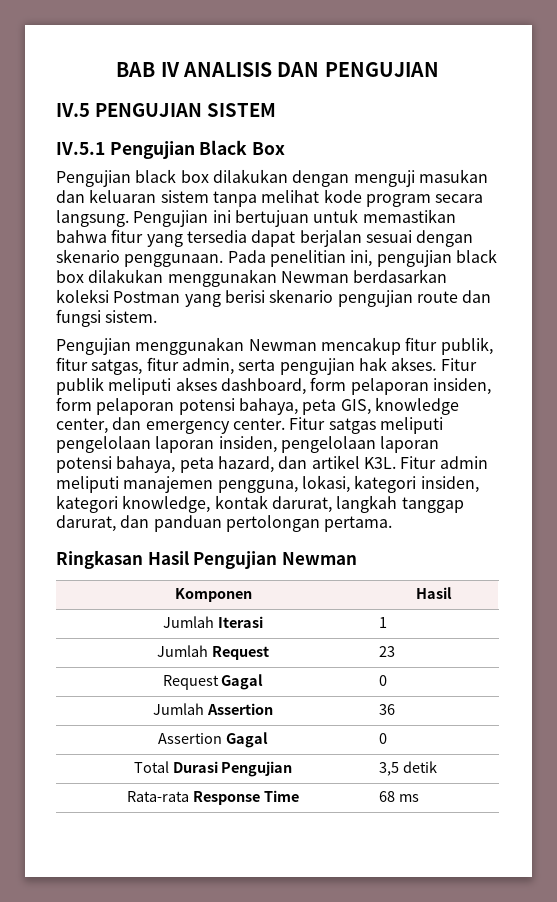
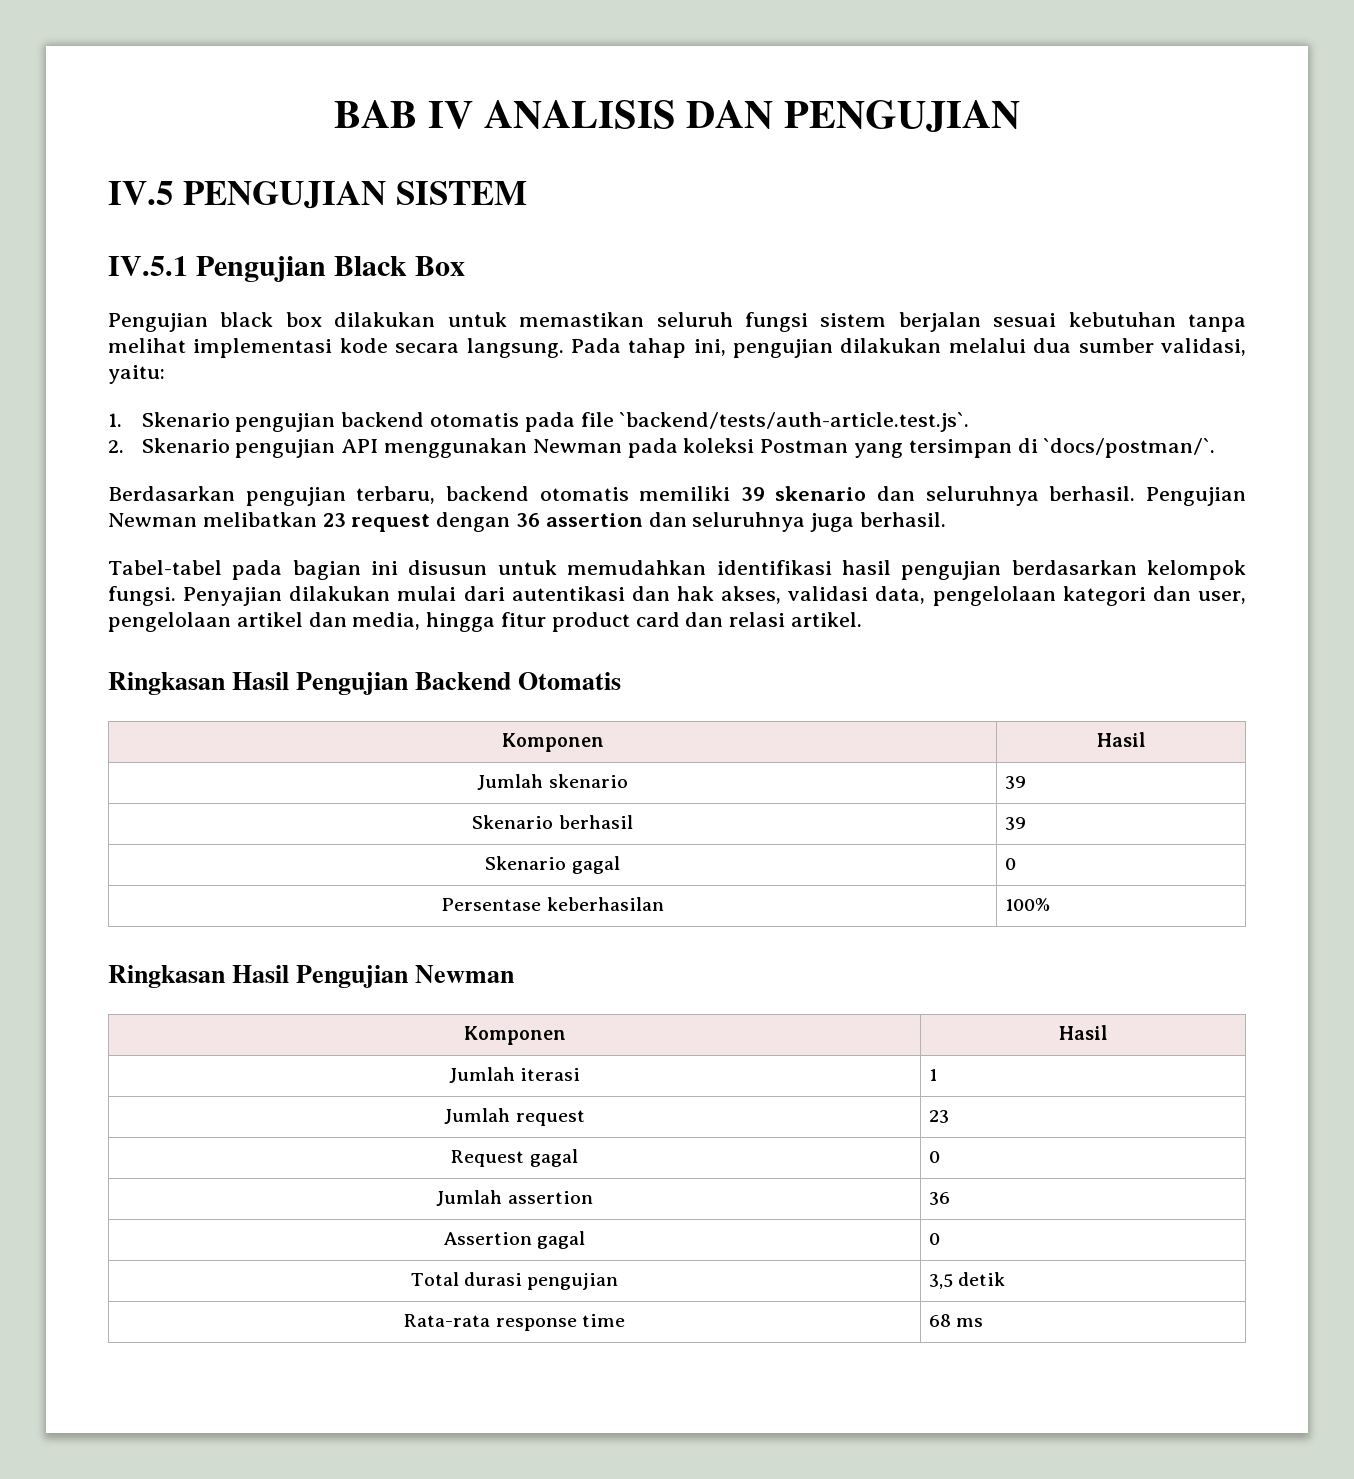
[292,169,488,187] [56,189,484,207] [56,209,456,227] [56,229,474,247] [56,249,497,267] [56,269,448,287] dengan menguji masukan dan keluaran sistem tanpa melihat kode program secara langsung. Pengujian ini bertujuan untuk memastikan bahwa fitur yang tersedia dapat berjalan sesuai dengan skenario penggunaan. Pada penelitian ini, pengujian black box dilakukan menggunakan Newman berdasarkan -> [447,312,1246,332] [108,338,1246,358] [108,365,165,384] [108,412,970,432] [108,438,678,458] untuk memastikan seluruh fungsi sistem berjalan sesuai kebutuhan tanpa melihat implementasi kode secara langsung. Pada tahap ini, pengujian dilakukan melalui dua sumber validasi, yaitu: // 1. Skenario pengujian backend otomatis pada file `backend/tests/auth-article.test.js`. // 2. Skenario pengujian API menggunakan Newman pada
[224,289,492,307] [56,309,158,327] [56,337,493,355] [56,357,477,375] [56,377,491,395] [56,397,459,415] [56,417,443,434] [56,436,440,453] [56,455,488,473] [56,475,479,493] [56,495,464,513] [56,515,393,532] berisi skenario pengujian route dan fungsi sistem. // Pengujian menggunakan Newman mencakup fitur publik, fitur satgas, fitur admin, serta pengujian hak akses. Fitur publik meliputi akses dashboard, form pelaporan insiden, form pelaporan potensi bahaya, peta GIS, knowledge center, dan emergency center. Fitur satgas meliputi pengelolaan laporan insiden, pengelolaan laporan potensi bahaya, peta hazard, dan artikel K3L. Fitur admin meliputi manajemen pengguna, lokasi, kategori insiden, kategori knowledge, kontak darurat, langkah tanggap darurat, dan panduan pertolongan pertama. -> [908,438,1216,458] [108,486,1246,506] [108,512,947,532] [108,560,1247,580] [108,586,1246,606] [108,612,863,632] [108,672,622,695] [501,733,604,752] [1096,732,1146,747] [477,774,628,790] [1004,776,1026,789] [472,815,633,829] [1004,817,1026,830] [485,856,620,874] [1004,858,1016,870] [441,897,664,911] [1004,898,1050,911] tersimpan di `docs/postman/`. // Berdasarkan pengujian terbaru, backend otomatis memiliki 39 skenario dan seluruhnya berhasil. Pengujian Newman melibatkan 23 request dengan 36 assertion dan seluruhnya juga berhasil. // Tabel-tabel pada bagian ini disusun untuk memudahkan identifikasi hasil pengujian berdasarkan kelompok fungsi. Penyajian dilakukan mulai dari autentikasi dan hak akses, validasi data, pengelolaan kategori dan user, pengelolaan artikel dan media, hingga fitur product card dan relasi artikel. // Ringkasan Hasil Pengujian Backend Otomatis // Komponen | Hasil // Jumlah skenario | 39 // Skenario berhasil | 39 // Skenario gagal | 0 // Persentase keberhasilan | 100%
[217,616,263,628] Iterasi -> [520,1068,581,1081] iterasi
[211,646,269,660] Request -> [515,1110,585,1126] request
[221,674,264,690] Gagal -> [529,1149,578,1167] gagal
[206,703,273,715] Assertion -> [507,1191,593,1204] assertion
[225,732,268,748] Gagal -> [537,1231,586,1249] gagal
[172,761,293,777] Durasi Pengujian -> [463,1272,619,1290] durasi pengujian
[193,790,299,805] Response Time -> [495,1314,625,1331] response time

